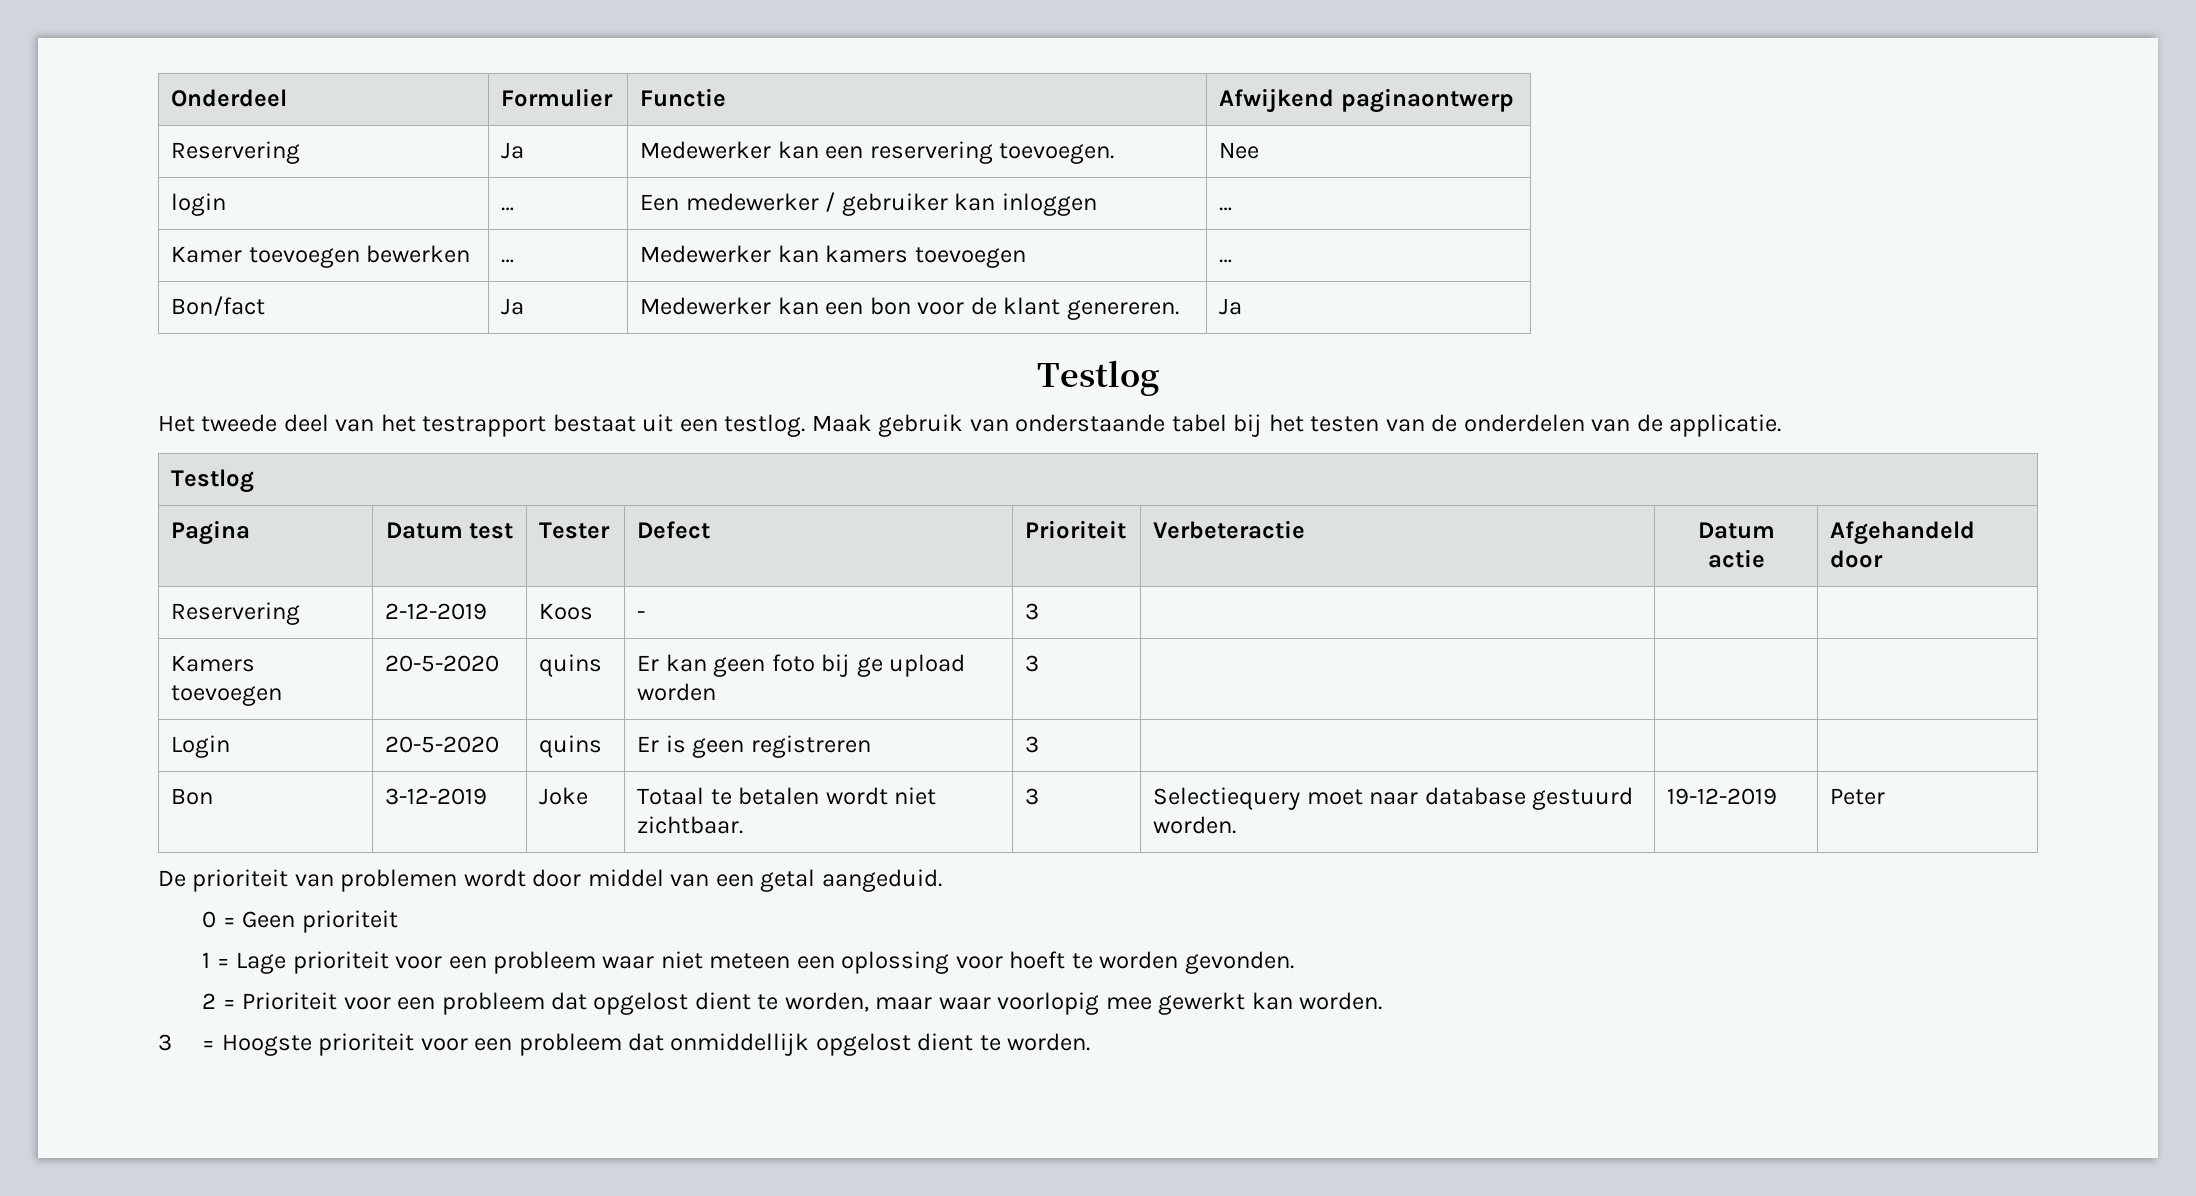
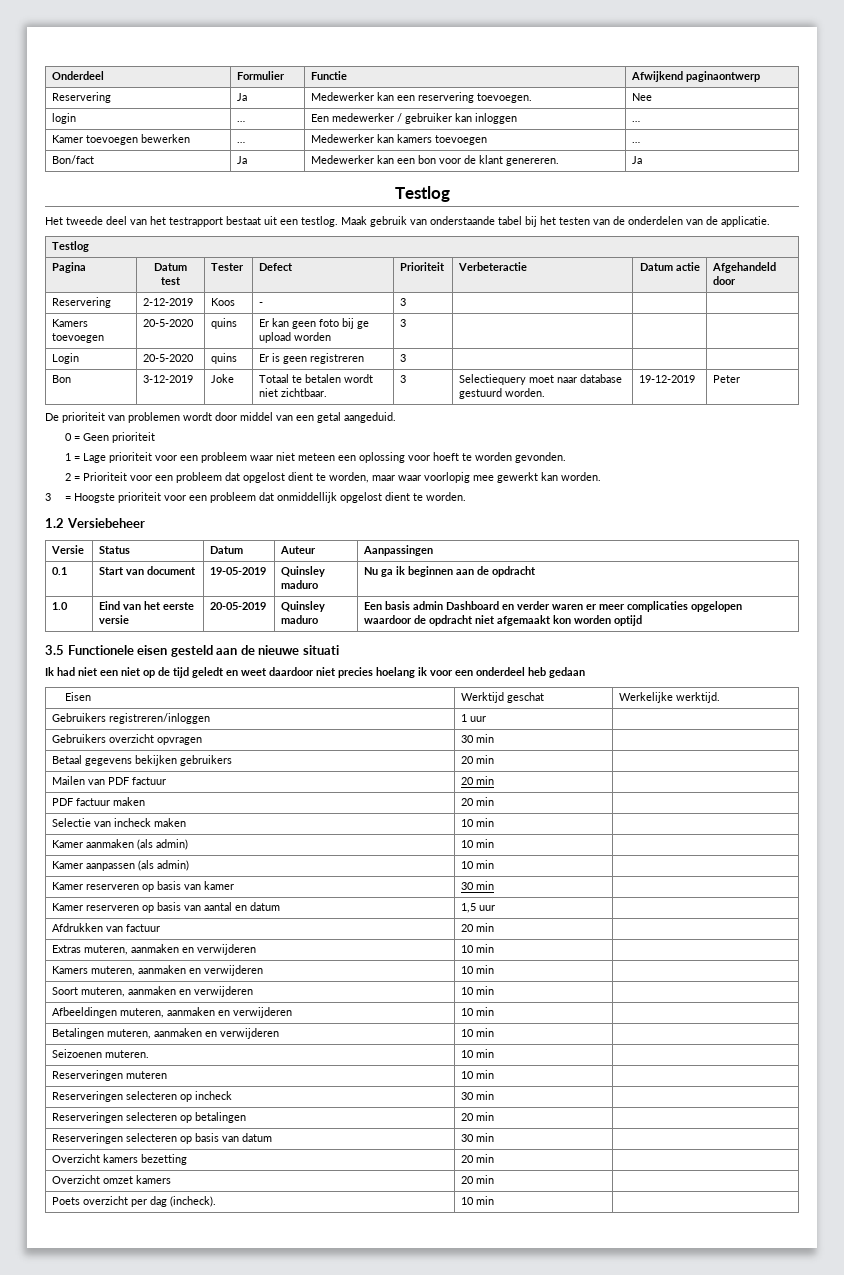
(1091, 1042) none -> [45,518,145,528] [51,545,85,554] [99,546,131,554] [210,546,244,554] [280,546,317,554] [363,545,434,556] [52,567,68,575] [99,566,197,575] [210,567,267,575] [281,566,326,577] [281,580,319,589] [364,566,537,577] [52,602,69,610] [99,601,195,610] [99,615,130,624] [210,602,267,610] [281,601,326,612] [281,615,319,624] [364,601,743,612] [364,615,643,626] [45,645,339,657] [45,667,585,678] [64,692,91,701] [461,692,545,703] [619,692,721,703] [52,713,211,724] [461,714,487,722] [52,734,203,745] [461,734,495,743] [52,755,233,766] [461,755,495,764] [52,776,167,785] [461,776,495,785] [52,797,146,806] [461,797,495,806] [52,818,187,827] [461,818,495,827] [52,839,189,850] [461,839,495,848] [52,860,190,871] [461,860,495,869] [52,881,235,892] [461,881,495,890] [52,902,281,913] [461,903,496,913] [52,923,161,932] [461,923,495,932] [52,944,257,955] [461,944,495,953] [52,965,264,976] [461,965,495,974] [52,986,254,997] [461,986,495,995] [52,1007,293,1018] [461,1007,495,1016] [52,1028,280,1039] [461,1028,495,1037] [52,1049,150,1058] [461,1049,495,1058] [52,1070,168,1081] [461,1070,495,1079] [52,1091,233,1102] [461,1091,495,1100] [52,1112,247,1123] [461,1112,495,1121] [52,1133,273,1144] [461,1133,495,1142] [52,1154,188,1165] [461,1154,495,1163] [52,1175,172,1184] [461,1175,495,1184] [52,1196,217,1207] [461,1196,495,1205] // 1.2 Versiebeheer // Versie | Status | Datum | Auteur | Aanpassingen // 0.1 | Start van document | 19-05-2019 | Quinsley maduro | Nu ga ik beginnen aan de opdracht // 1.0 | Eind van het eerste versie | 20-05-2019 | Quinsley maduro | Een basis admin Dashboard en verder waren er meer complicaties opgelopen waardoor de opdracht niet afgemaakt kon worden optijd // 3.5 Functionele eisen gesteld aan de nieuwe situati // Ik had niet een niet op de tijd geledt en weet daardoor niet precies hoelang ik voor een onderdeel heb gedaan // Eisen | Werktijd geschat | Werkelijke werktijd. // Gebruikers registreren/inloggen | 1 uur | // Gebruikers overzicht opvragen | 30 min | // Betaal gegevens bekijken gebruikers | 20 min | // Mailen van PDF factuur | 20 min | // PDF factuur maken | 20 min | // Selectie van incheck maken | 10 min | // Kamer aanmaken (als admin) | 10 min | // Kamer aanpassen (als admin) | 10 min | // Kamer reserveren op basis van kamer | 30 min | // Kamer reserveren op basis van aantal en datum | 1,5 uur | // Afdrukken van factuur | 20 min | // Extras muteren, aanmaken en verwijderen | 10 min | // Kamers muteren, aanmaken en verwijderen | 10 min | // Soort muteren, aanmaken en verwijderen | 10 min | // Afbeeldingen muteren, aanmaken en verwijderen | 10 min | // Betalingen muteren, aanmaken en verwijderen | 10 min | // Seizoenen muteren. | 10 min | // Reserveringen muteren | 10 min | // Reserveringen selecteren op incheck | 30 min | // Reserveringen selecteren op betalingen | 20 min | // Reserveringen selecteren op basis van datum | 30 min | // Overzicht kamers bezetting | 20 min | // Overzicht omzet kamers | 20 min | // Poets overzicht per dag (incheck). | 10 min |

